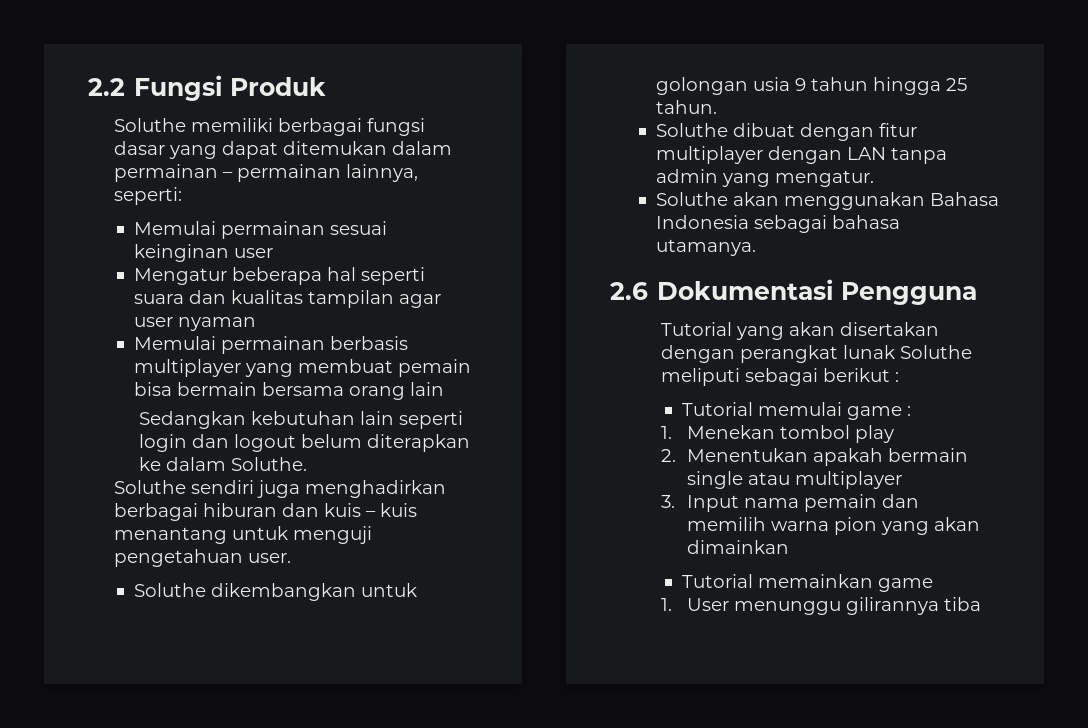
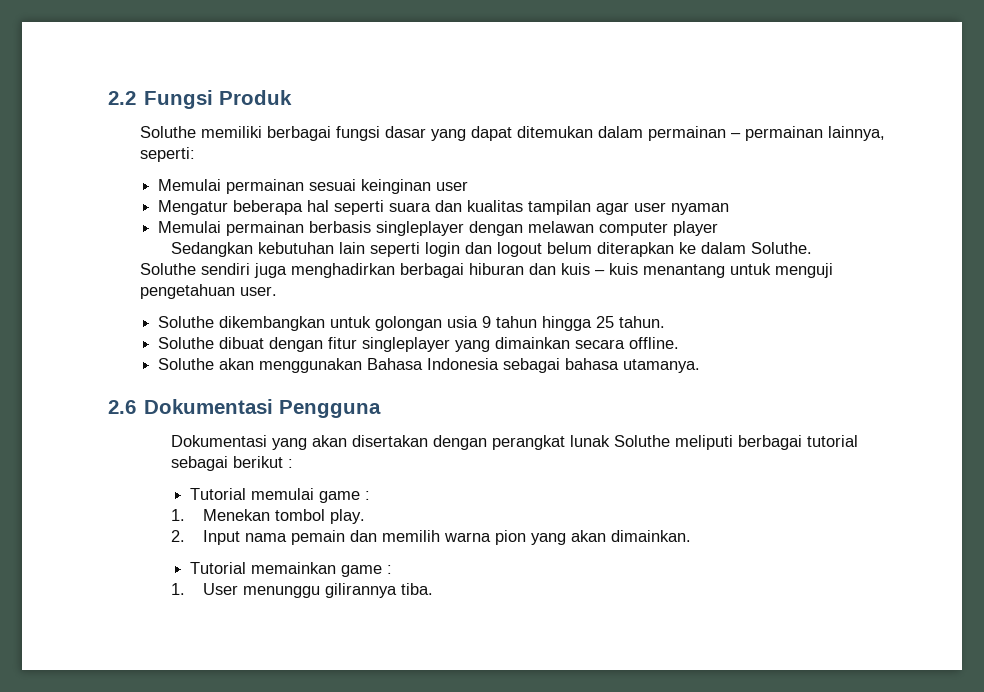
[133,359,471,377] [133,382,444,400] multiplayer yang membuat pemain bisa bermain bersama orang lain -> [375,221,718,236] singleplayer dengan melawan computer player
[655,146,947,164] [655,169,874,187] multiplayer dengan LAN tanpa admin yang mengatur. -> [361,337,679,352] singleplayer yang dimainkan secara offline.
[661,322,733,336] Tutorial -> [171,435,268,447] Dokumentasi
(741, 377) none -> [738,435,859,450] berbagai tutorial
[854,425,894,443] [661,448,968,466] [686,471,902,489] [661,495,676,508] play // 2. Menentukan apakah bermain single atau multiplayer // 3. -> [330,509,366,524] [171,530,186,542] play. // 2.
[686,540,789,554] dimainkan -> [611,530,692,542] dimainkan.
(933, 585) none -> [386,565,392,574] :
[943,597,981,611] tiba -> [401,583,434,595] tiba.

